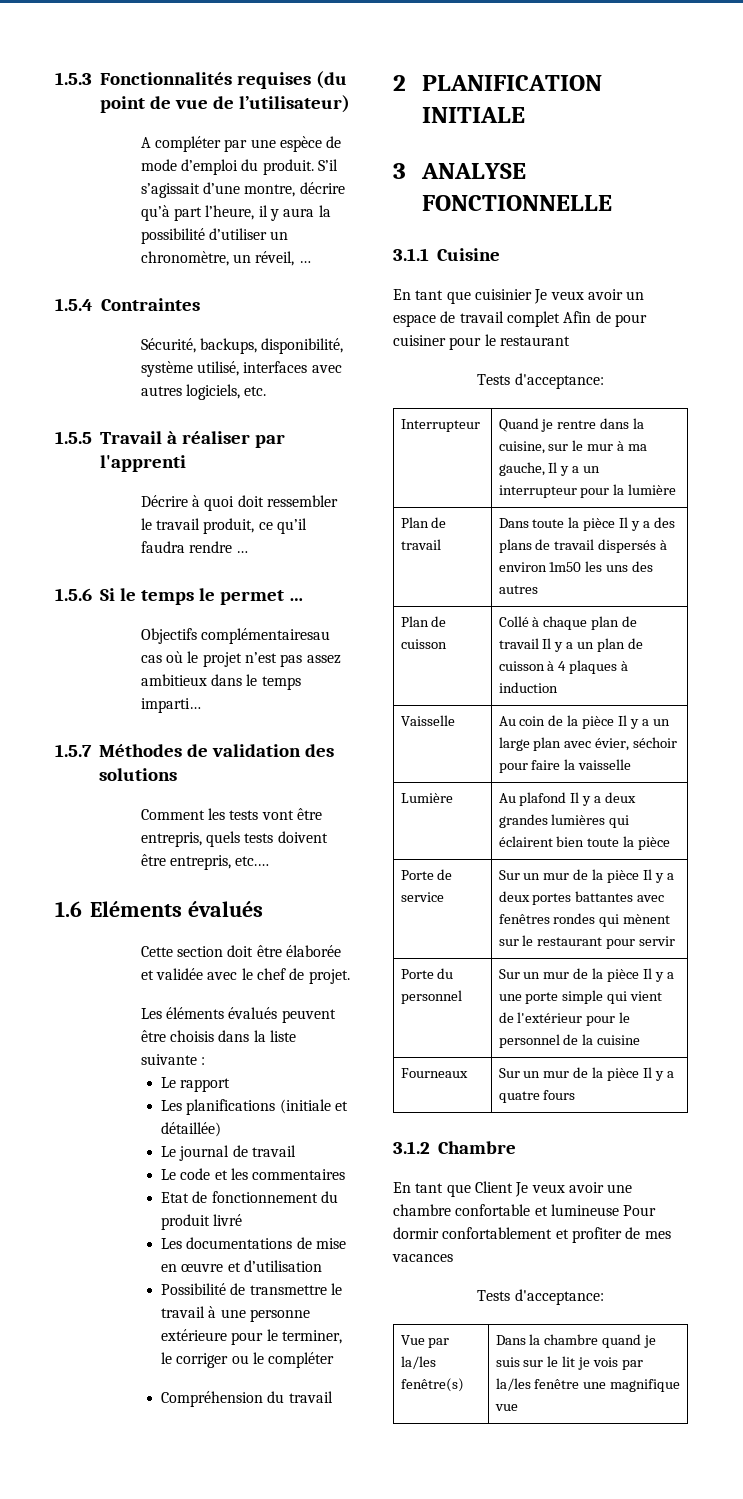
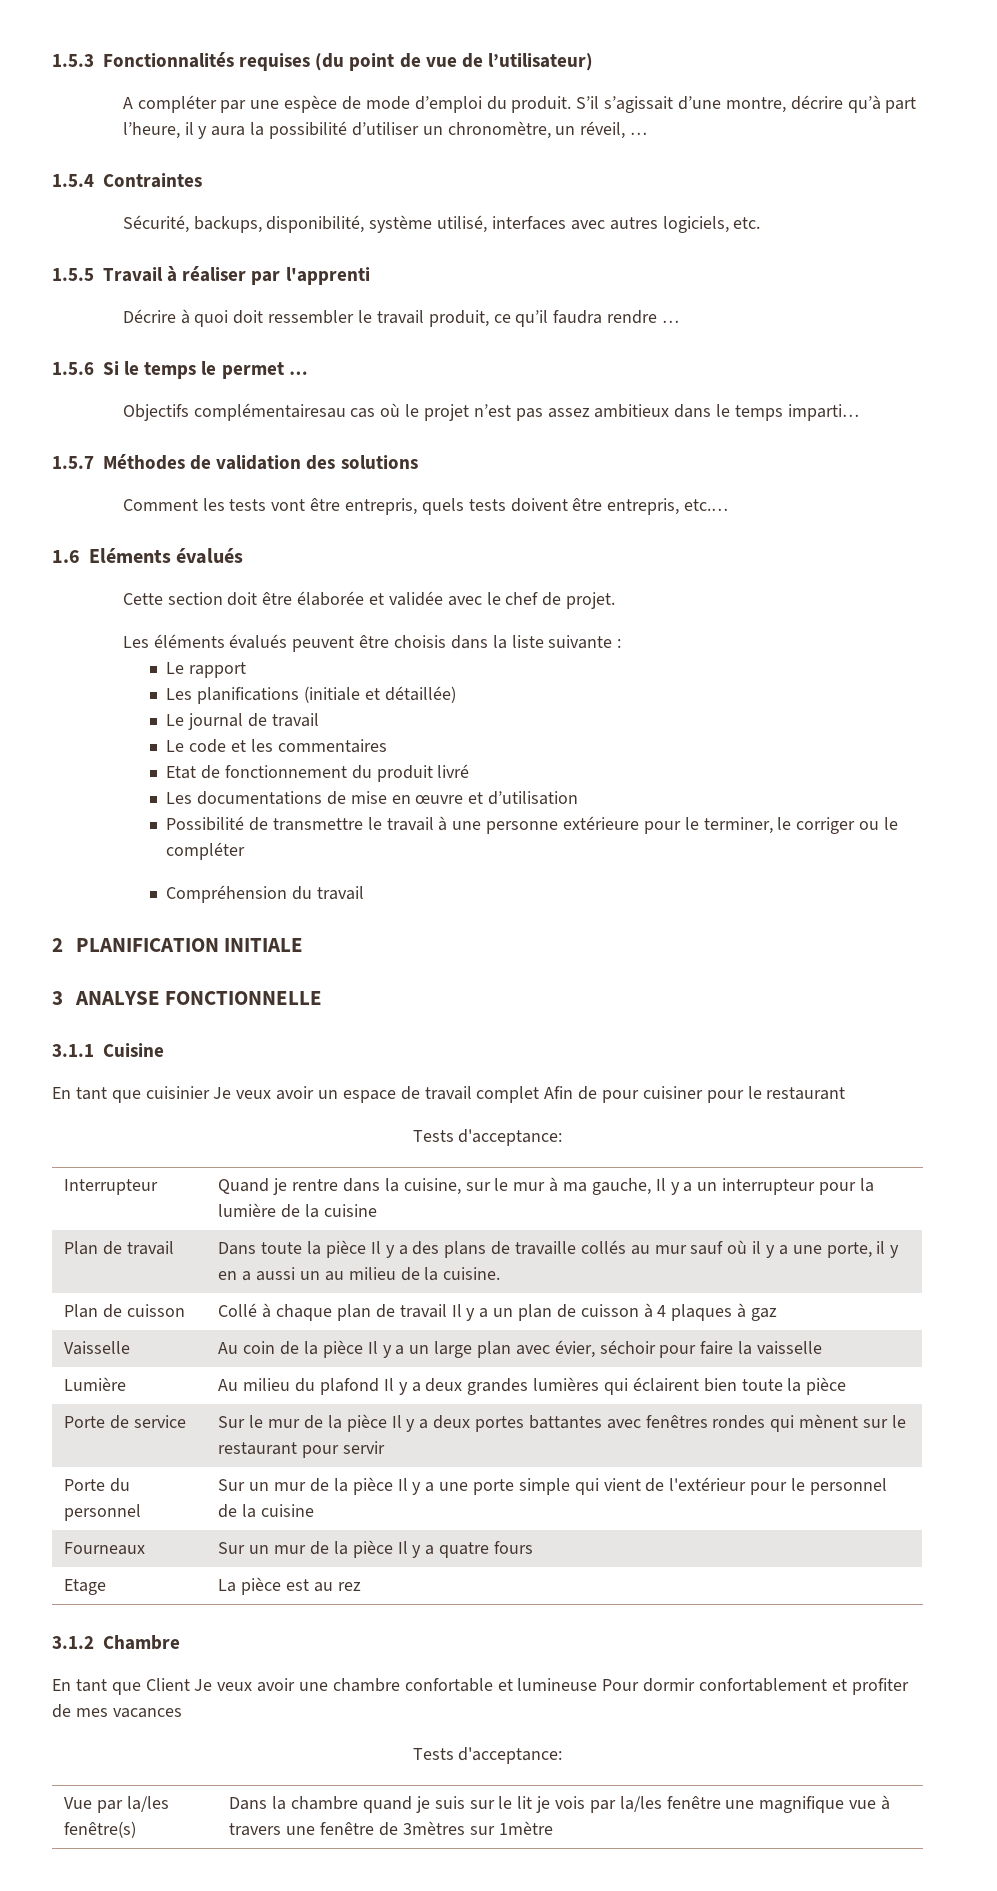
(677, 489) none -> [281,1204,377,1218] de la cuisine
[554,539,668,553] [498,561,654,572] [498,585,538,594] travail dispersés à environ 1m50 les uns des autres -> [515,1240,900,1258] [218,1267,501,1281] travaille collés au mur sauf où il y a une porte, il y en a aussi un au milieu de la cuisine.
[498,682,558,693] induction -> [751,1308,778,1321] gaz
(516, 798) none -> [243,1378,316,1392] milieu du
[523,873,541,880] un -> [249,1415,264,1428] le
(576, 1095) none -> [64,1579,107,1595] [218,1577,361,1595] // Etage | La pièce est au rez
(518, 1407) none -> [881,1795,891,1810] [229,1821,553,1836] à travers une fenêtre de 3mètres sur 1mètre

